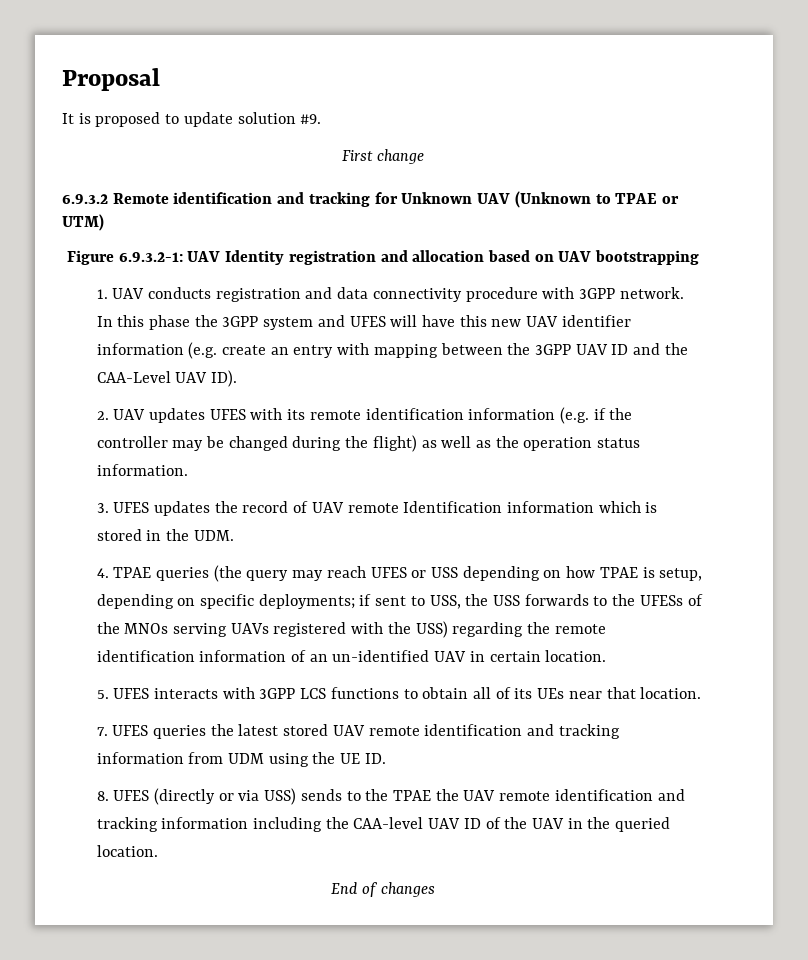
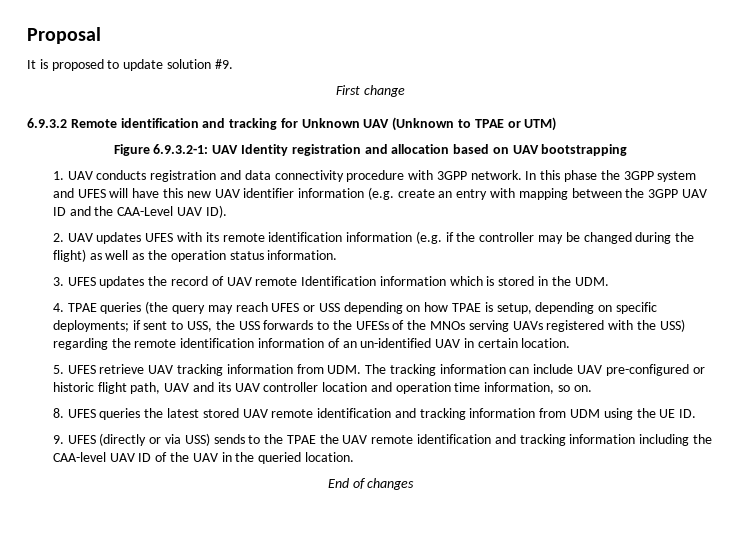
[153,687,702,699] [96,727,108,736] interacts with 3GPP LCS functions to obtain all of its UEs near that location. // 7. -> [99,364,705,376] [52,382,592,394] [52,408,64,418] retrieve UAV tracking information from UDM. The tracking information can include UAV pre-configured or historic flight path, UAV and its UAV controller location and operation time information, so on. // 8.
[96,791,109,801] 8. -> [52,435,64,444] 9.

